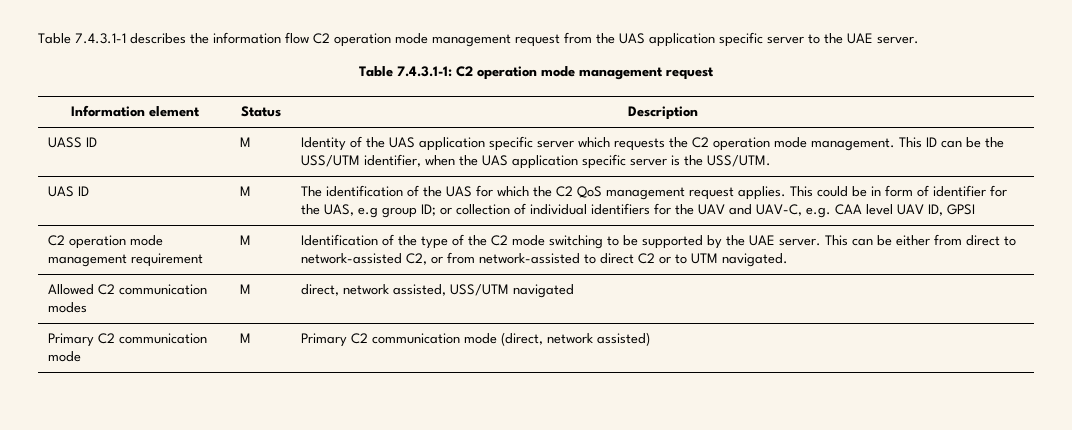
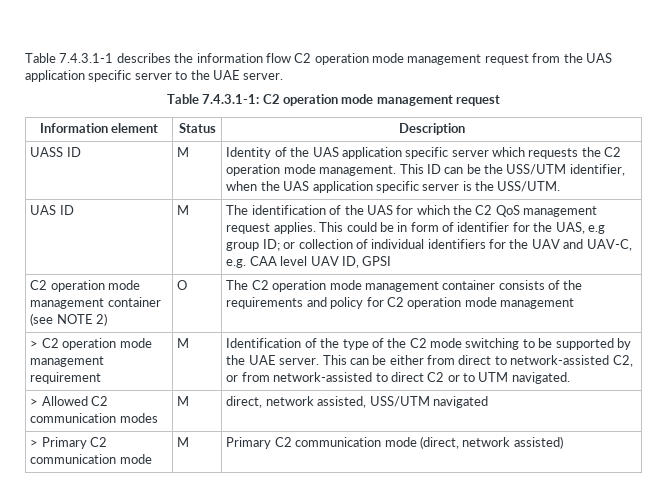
(128, 260) none -> [107,297,161,307] [30,313,108,326] [177,280,188,290] [226,280,583,292] [226,297,575,309] [30,338,152,350] [30,356,105,367] container (see NOTE 2) | O | The C2 operation mode management container consists of the requirements and policy for C2 operation mode management // > C2 operation mode management
(789, 260) none -> [30,398,39,406] >
(575, 291) none -> [30,439,39,447] >

